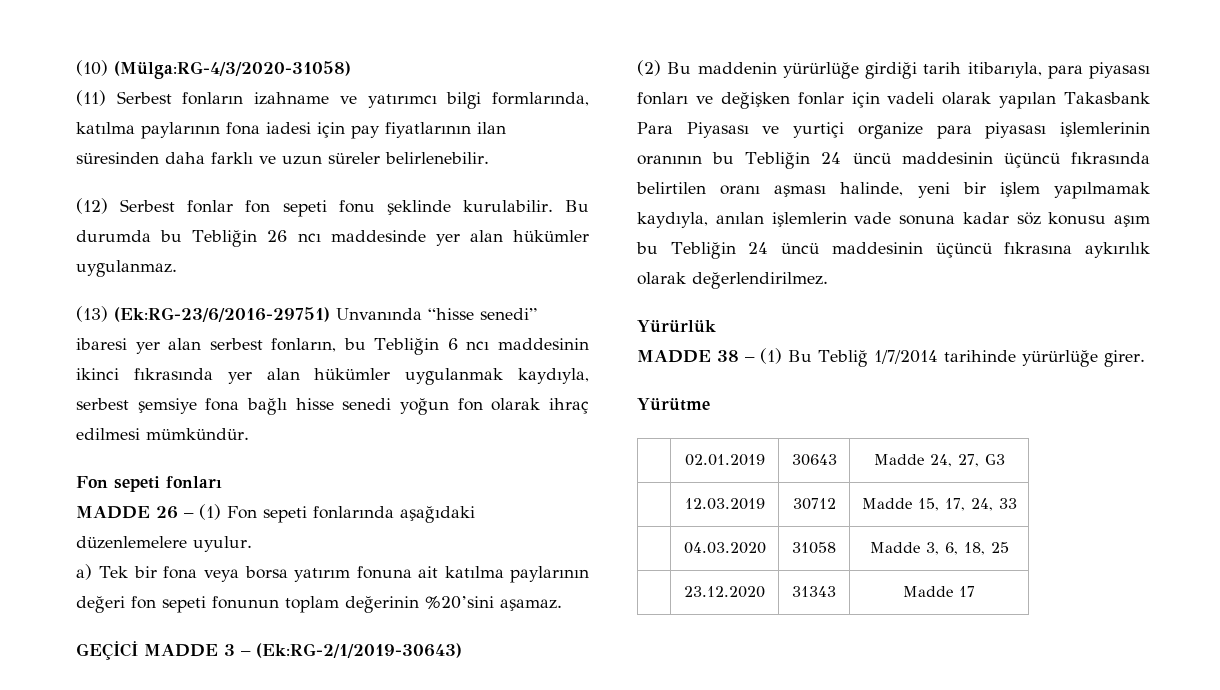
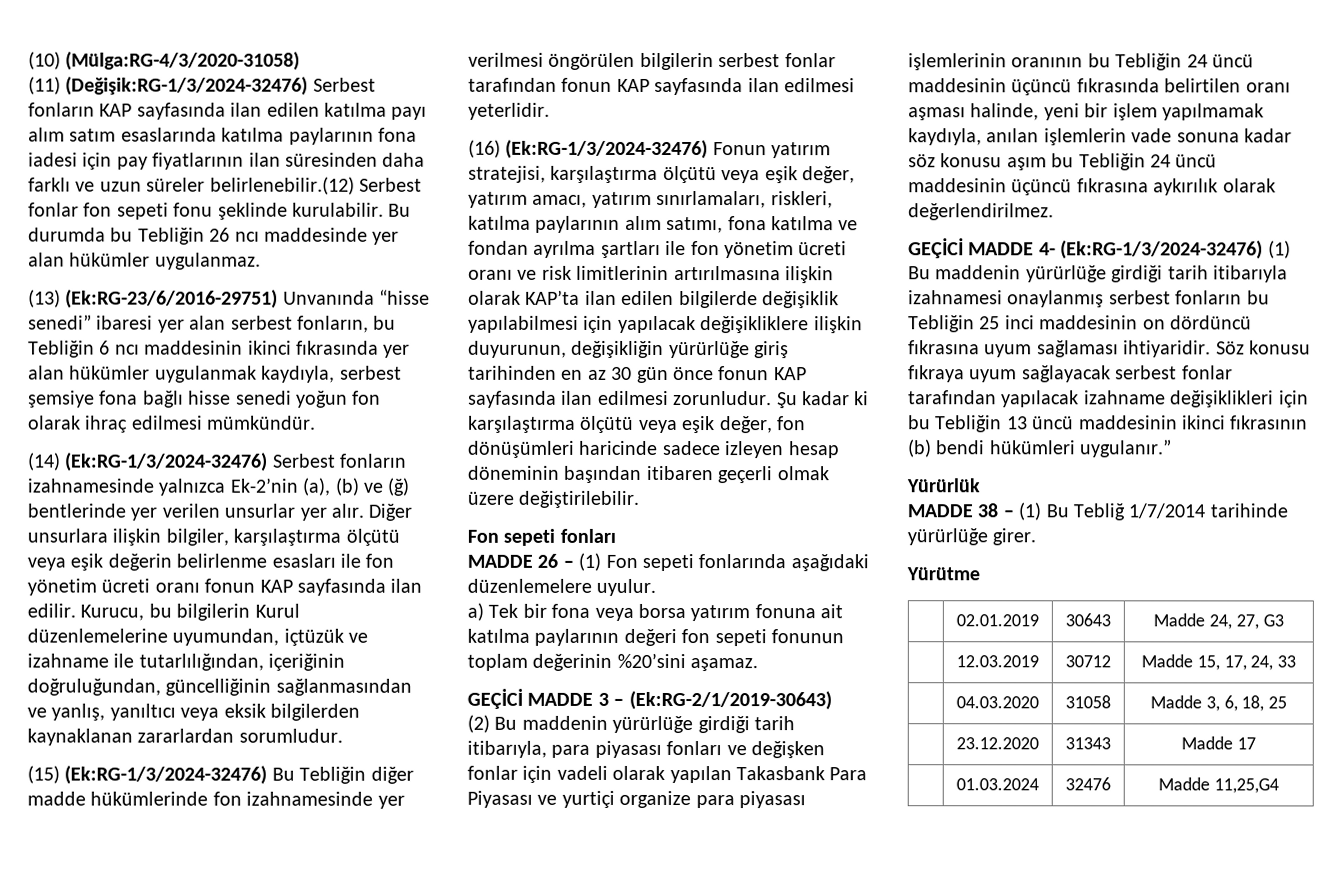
[116,91,589,109] Serbest fonların izahname ve yatırımcı bilgi formlarında, -> [65,76,376,96] [28,102,428,120] [28,127,217,142] (Değişik:RG-1/3/2024-32476) Serbest fonların KAP sayfasında ilan edilen katılma payı alım satım esaslarında
[385,152,489,164] [76,198,108,214] belirlenebilir. // (12) -> [209,176,355,195] belirlenebilir.(12)
(249, 434) none -> [27,452,407,472] [27,477,410,496] [27,503,413,521] [27,528,400,546] [27,553,395,571] [27,578,423,596] [27,603,300,621] [27,628,369,646] [27,653,346,671] [27,678,412,696] [27,703,360,721] [27,728,343,746] [27,765,414,785] [27,791,405,809] [468,52,836,71] [468,77,855,96] [468,102,550,120] [468,139,832,160] [468,165,855,184] [468,190,833,209] [468,215,859,234] [468,240,848,259] [468,265,834,284] [468,289,839,309] [468,315,863,334] [468,340,790,359] [468,365,807,383] [468,390,870,409] [468,415,806,434] [467,440,840,459] [467,465,829,484] [467,490,640,508] // (14) (Ek:RG-1/3/2024-32476) Serbest fonların izahnamesinde yalnızca Ek-2’nin (a), (b) ve (ğ) bentlerinde yer verilen unsurlar yer alır. Diğer unsurlara ilişkin bilgiler, karşılaştırma ölçütü veya eşik değerin belirlenme esasları ile fon yönetim ücreti oranı fonun KAP sayfasında ilan edilir. Kurucu, bu bilgilerin Kurul düzenlemelerine uyumundan, içtüzük ve izahname ile tutarlılığından, içeriğinin doğruluğundan, güncelliğinin sağlanmasından ve yanlış, yanıltıcı veya eksik bilgilerden kaynaklanan zararlardan sorumludur. // (15) (Ek:RG-1/3/2024-32476) Bu Tebliğin diğer madde hükümlerinde fon izahnamesinde yer verilmesi öngörülen bilgilerin serbest fonlar tarafından fonun KAP sayfasında ilan edilmesi yeterlidir. // (16) (Ek:RG-1/3/2024-32476) Fonun yatırım stratejisi, karşılaştırma ölçütü veya eşik değer, yatırım amacı, yatırım sınırlamaları, riskleri, katılma paylarının alım satımı, fona katılma ve fondan ayrılma şartları ile fon yönetim ücreti oranı ve risk limitlerinin artırılmasına ilişkin olarak KAP’ta ilan edilen bilgilerde değişiklik yapılabilmesi için yapılacak değişikliklere ilişkin duyurunun, değişikliğin yürürlüğe giriş tarihinden en az 30 gün önce fonun KAP sayfasında ilan edilmesi zorunludur. Şu kadar ki karşılaştırma ölçütü veya eşik değer, fon dönüşümleri haricinde sadece izleyen hesap döneminin başından itibaren geçerli olmak üzere değiştirilebilir.
(828, 280) none -> [908,238,1291,260] [908,265,1288,283] [908,290,1270,308] [908,315,1252,333] [908,340,1311,358] [908,365,1233,383] [908,390,1309,408] [908,415,1309,433] [907,439,1173,458] // GEÇİCİ MADDE 4- (Ek:RG-1/3/2024-32476) (1) Bu maddenin yürürlüğe girdiği tarih itibarıyla izahnamesi onaylanmış serbest fonların bu Tebliğin 25 inci maddesinin on dördüncü fıkrasına uyum sağlaması ihtiyaridir. Söz konusu fıkraya uyum sağlayacak serbest fonlar tarafından yapılacak izahname değişiklikleri için bu Tebliğin 13 üncü maddesinin ikinci fıkrasının (b) bendi hükümleri uygulanır.”
(975, 591) none -> [956,778,1039,791] [1065,777,1111,791] [1158,777,1279,794] // | 01.03.2024 | 32476 | Madde 11,25,G4

